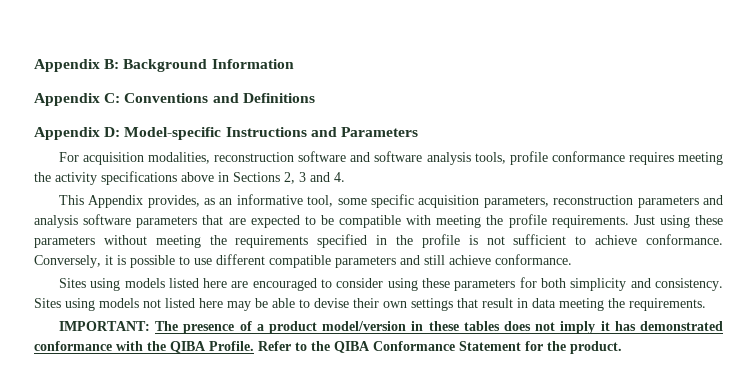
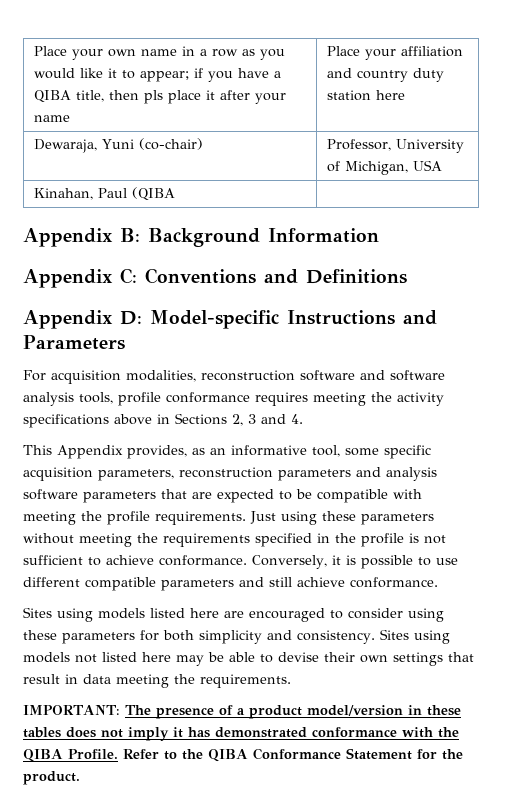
(34, 65) none -> [33,46,285,60] [33,68,281,82] [33,90,286,104] [33,115,70,122] [326,46,463,60] [326,68,444,82] [326,90,405,101] [33,138,203,153] [326,139,464,153] [326,160,442,175] [33,187,175,201] Place your own name in a row as you would like it to appear; if you have a QIBA title, then pls place it after your name | Place your affiliation and country duty station here // Dewaraja, Yuni (co-chair) | Professor, University of Michigan, USA // Kinahan, Paul (QIBA | //

